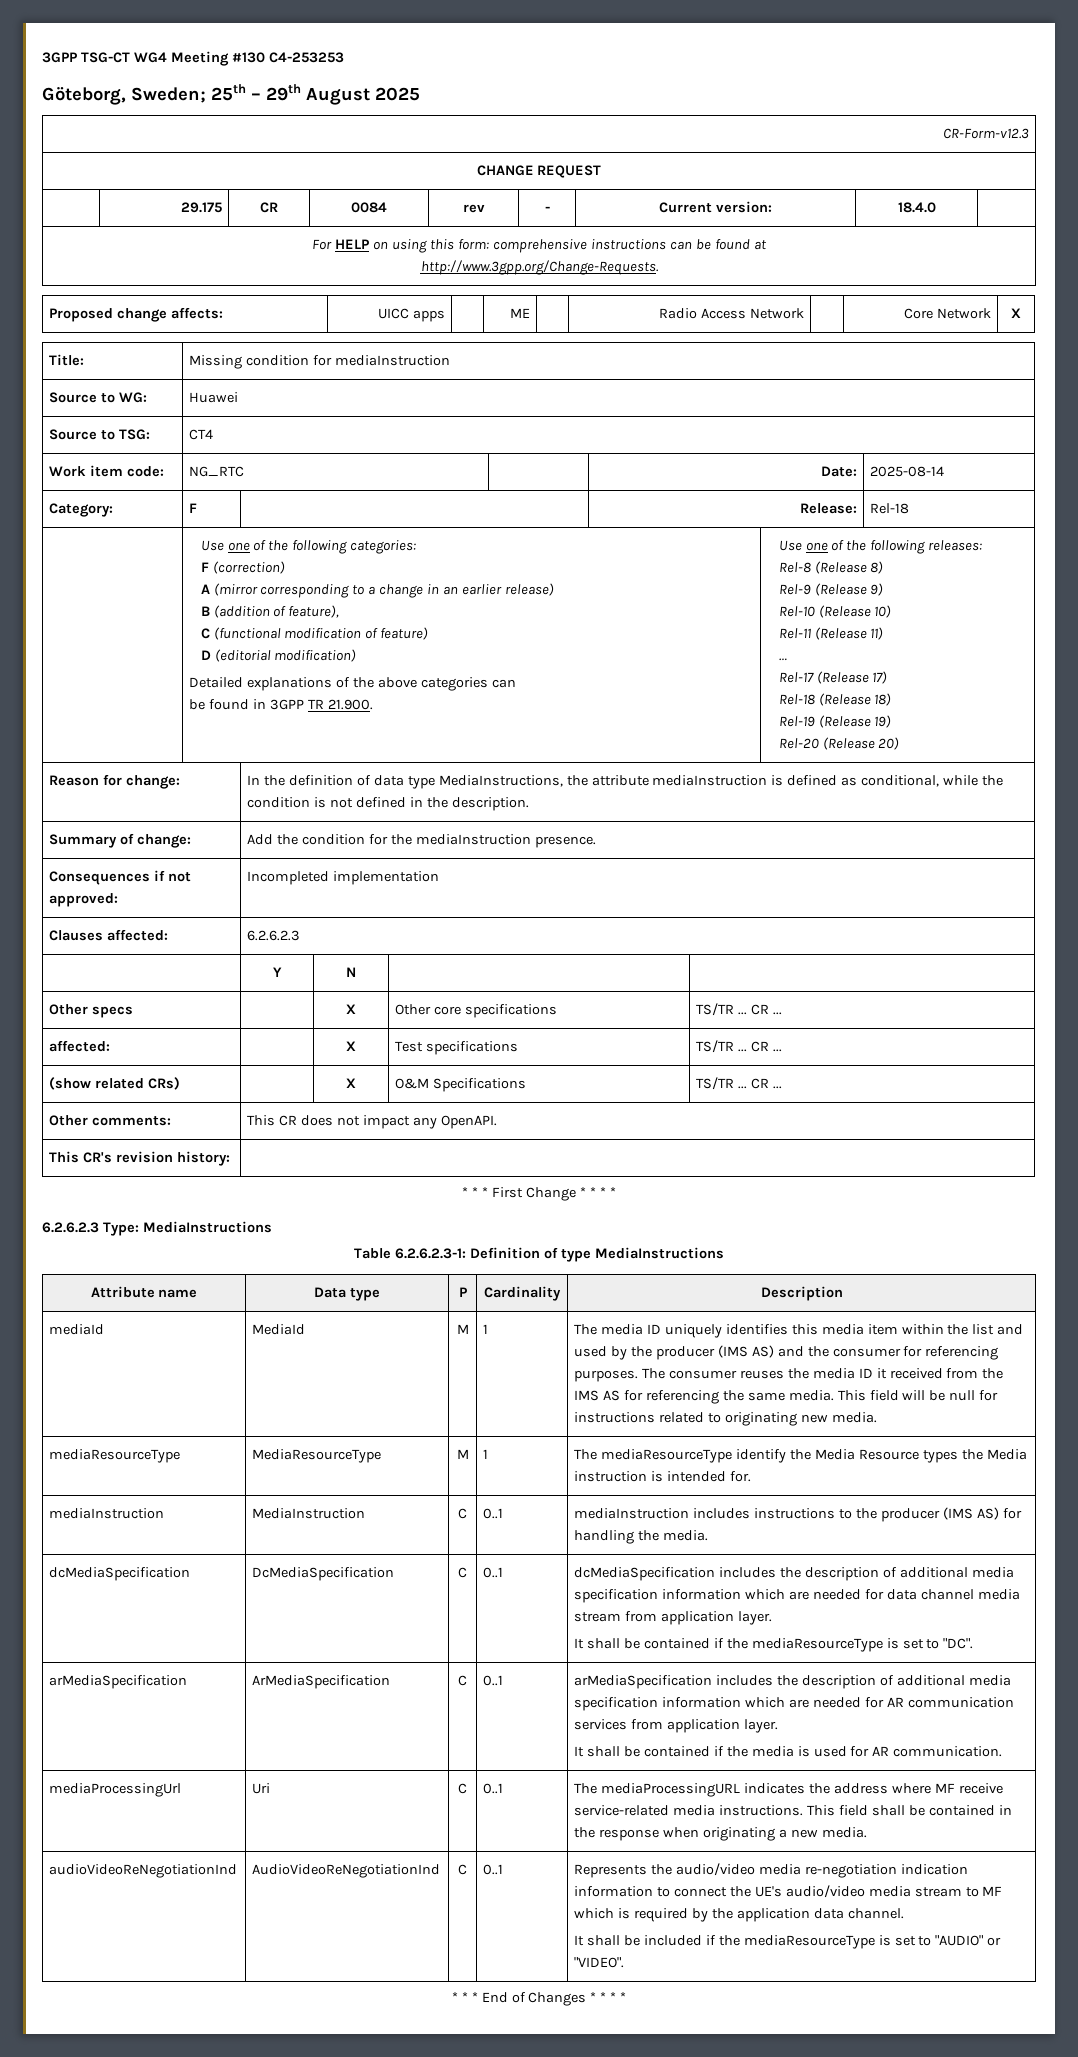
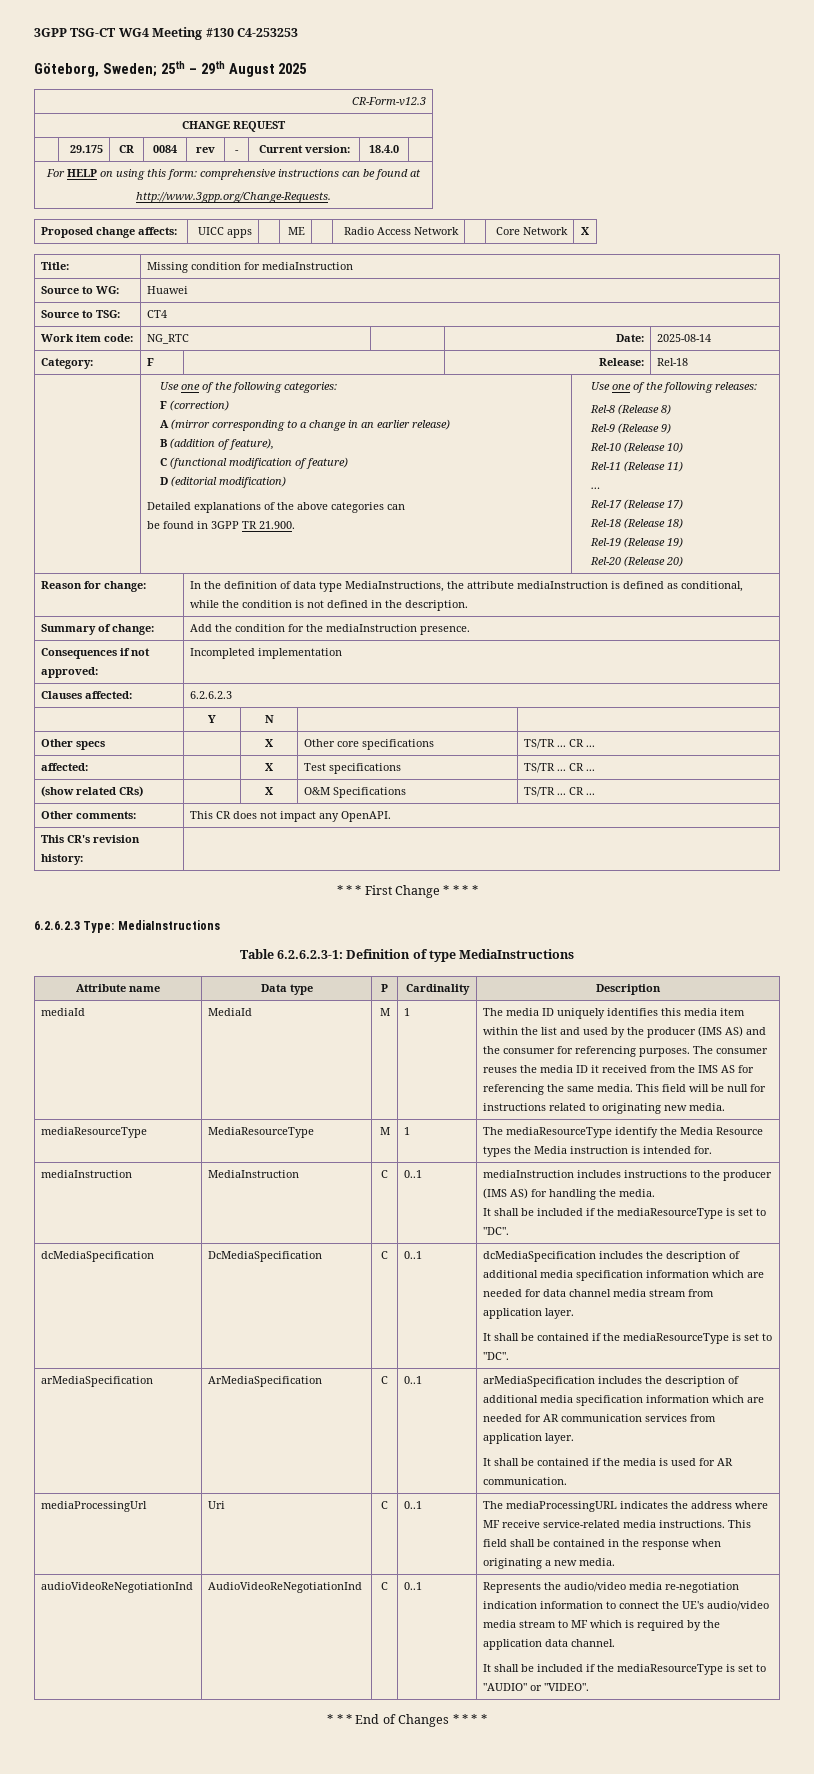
(709, 1535) none -> [483,1208,767,1219] [483,1227,510,1235] // It shall be included if the mediaResourceType is set to "DC".

